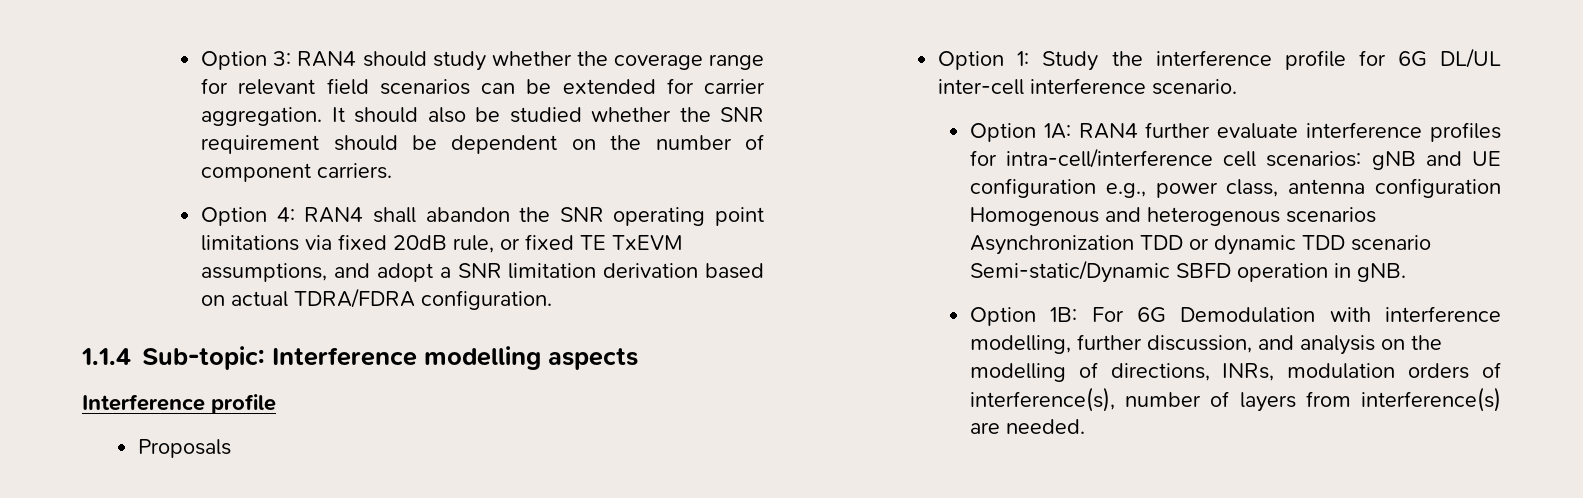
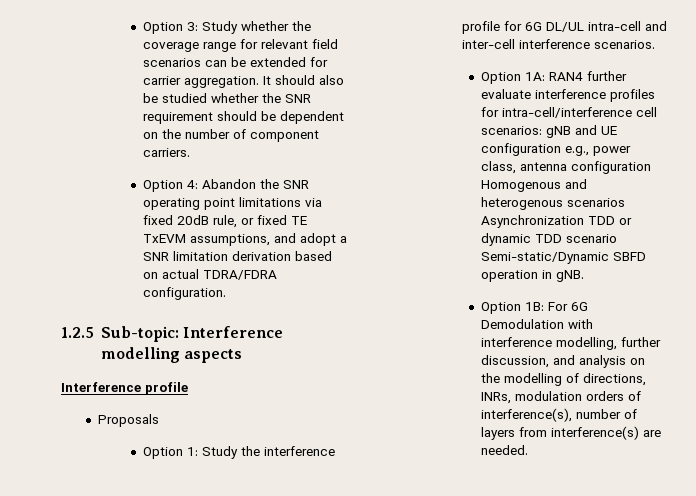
[297,51,486,71] RAN4 should study -> [201,21,238,34] Study
[304,207,510,223] RAN4 shall abandon -> [201,179,256,189] Abandon
[81,348,131,365] 1.1.4 -> [61,327,94,338] 1.2.5
(1501, 58) none -> [587,21,667,31] intra-cell and
[1152,79,1238,95] scenario. -> [593,40,655,49] scenarios.

